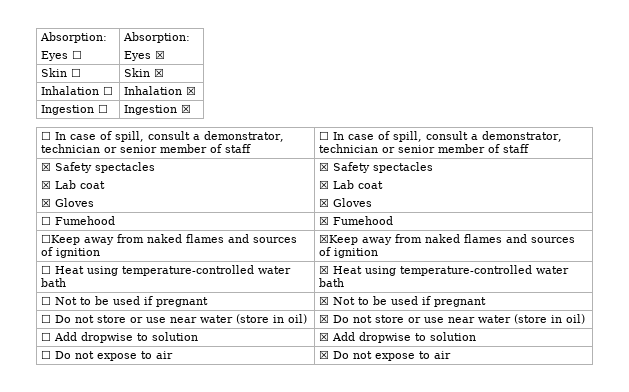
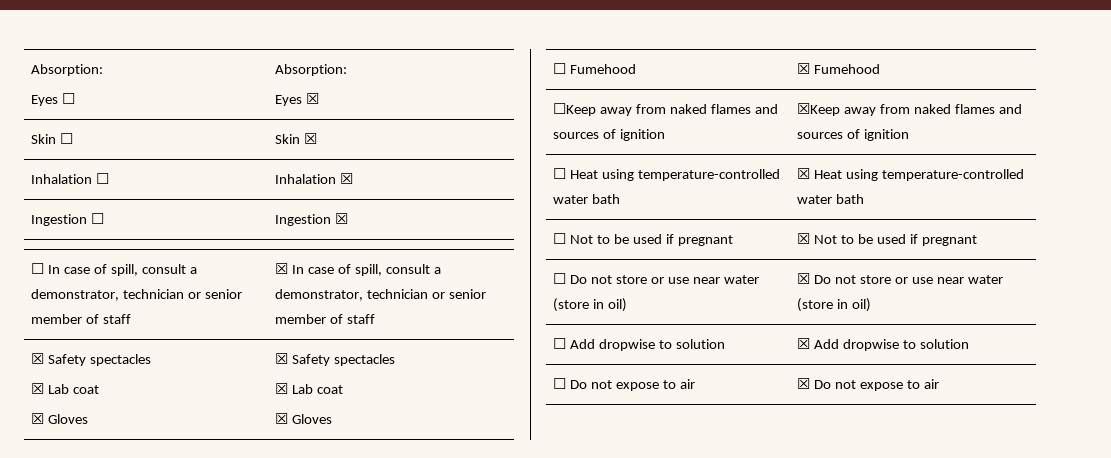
[319,131,330,140] ☐ -> [275,263,289,274] ☒

